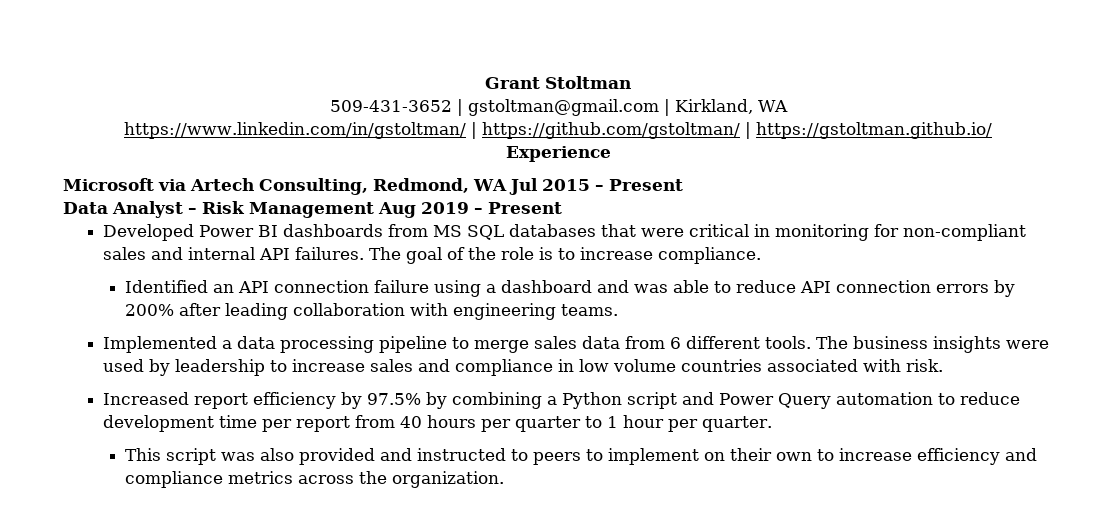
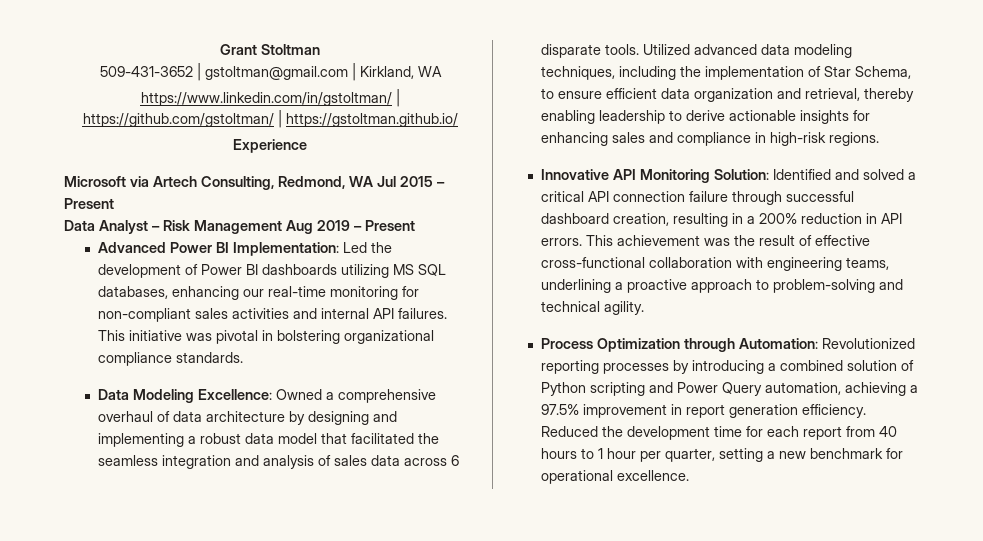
[102,224,194,241] Developed -> [97,242,392,256] [97,264,198,278] Advanced Power BI Implementation: Led the development of
[387,224,428,237] from -> [340,264,389,278] utilizing
[508,224,770,237] databases that were critical in -> [97,286,326,300] databases, enhancing our real-time
(146, 253) none -> [231,308,289,319] activities
[368,247,761,264] [124,280,1015,297] [124,303,618,320] [102,336,1049,353] [102,359,943,376] [102,392,1020,409] [102,415,292,432] The goal of the role is to increase compliance. // Identified an API connection failure using a dashboard and was able to reduce API connection errors by 200% after leading collaboration with engineering teams. // Implemented a data processing pipeline to merge sales data from 6 different tools. The business insights were used by leadership to increase sales and compliance in low volume countries associated with risk. // Increased report efficiency by 97.5% by combining a Python script and Power Query automation to reduce development time per -> [97,330,434,344] [97,352,243,366] [97,389,436,403] [97,411,397,425] [97,433,439,447] [97,455,459,469] [540,44,852,58] [540,66,911,80] [540,88,914,102] [540,110,870,124] [540,132,879,146] [540,169,916,183] [540,191,854,205] [540,213,902,227] [540,235,870,246] [540,257,889,271] [540,279,903,293] [540,301,644,315] [540,338,915,352] [540,360,914,374] [540,382,918,396] [540,404,866,418] [540,426,799,440] This initiative was pivotal in bolstering organizational compliance standards. // Data Modeling Excellence: Owned a comprehensive overhaul of data architecture by designing and implementing a robust data model that facilitated the seamless integration and analysis of sales data across 6 disparate tools. Utilized advanced data modeling techniques, including the implementation of Star Schema, to ensure efficient data organization and retrieval, thereby enabling leadership to derive actionable insights for enhancing sales and compliance in high-risk regions. // Innovative API Monitoring Solution: Identified and solved a critical API connection failure through successful dashboard creation, resulting in a 200% reduction in API errors. This achievement was the result of effective cross-functional collaboration with engineering teams, underlining a proactive approach to problem-solving and technical agility. // Process Optimization through Automation: Revolutionized reporting processes by introducing a combined solution of Python scripting and Power Query automation, achieving a 97.5% improvement in report generation efficiency. Reduced the development time for each
[480,416,581,432] per quarter -> (577, 453) none
[701,416,772,432] [124,448,1037,465] [124,471,504,488] quarter. // This script was also provided and instructed to peers to implement on their own to increase efficiency and compliance metrics across the organization. -> [664,448,903,462] [540,470,689,484] quarter, setting a new benchmark for operational excellence.

